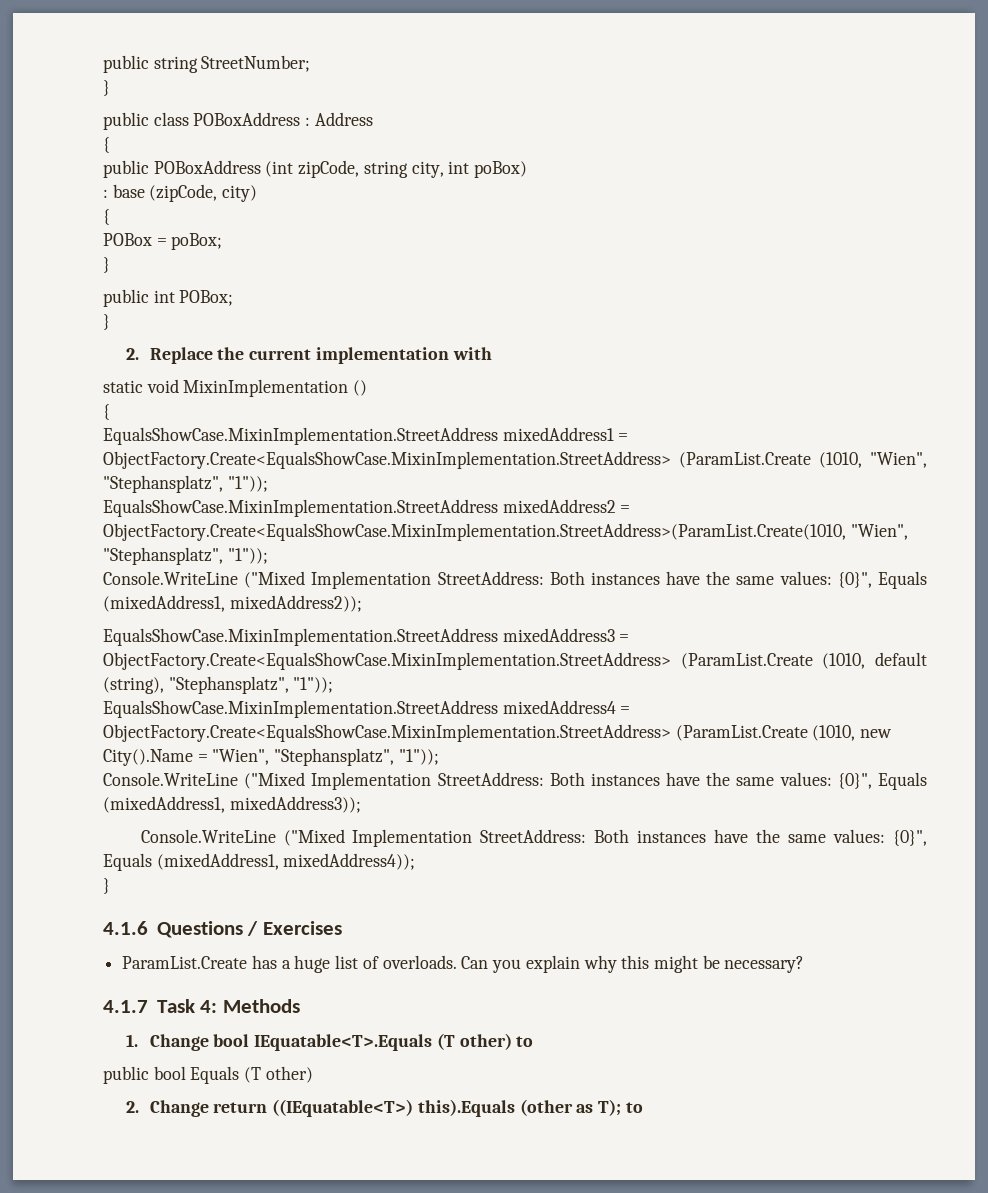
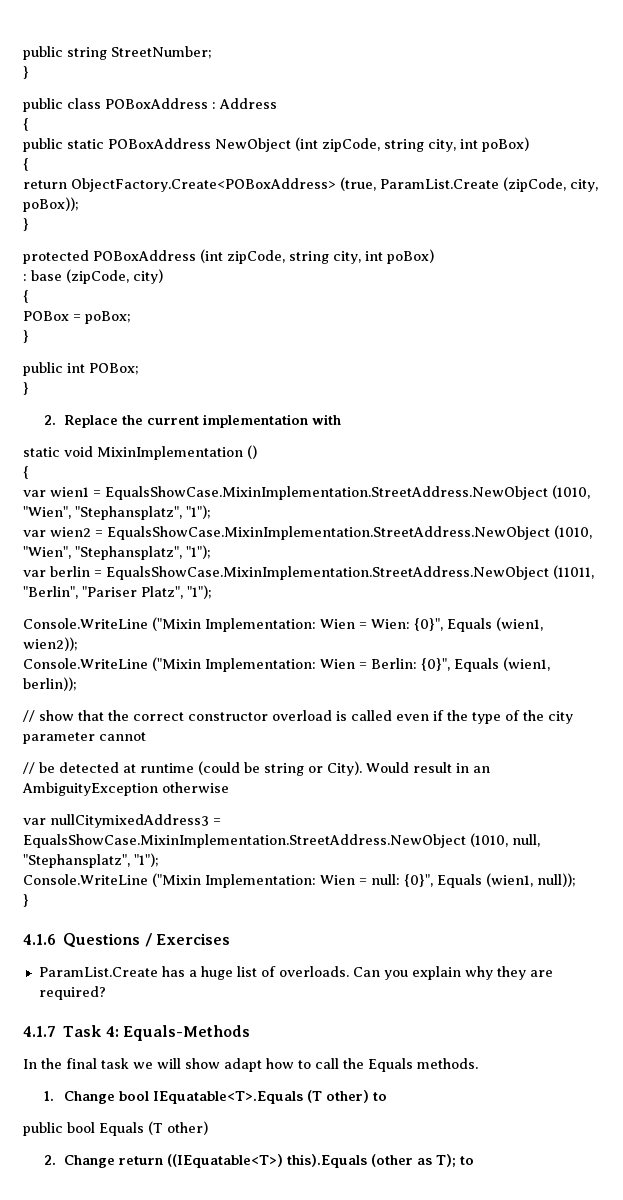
(149, 169) none -> [67,137,529,152] [23,158,29,171] [23,177,598,192] [23,197,79,212] [23,218,29,231] [23,250,89,264] static POBoxAddress NewObject (int zipCode, string city, int poBox) // { // return ObjectFactory.Create<POBoxAddress> (true, ParamList.Create (zipCode, city, poBox)); // } // protected
[103,427,629,445] [103,451,927,469] [103,475,268,493] [103,499,631,517] [103,523,908,541] [103,547,268,565] [103,571,927,589] [103,595,362,612] [103,628,630,646] [103,652,927,670] [103,676,334,694] [103,700,631,718] [103,724,893,742] [103,748,439,766] [103,772,927,790] [103,796,361,813] [140,829,927,847] [103,853,416,871] EqualsShowCase.MixinImplementation.StreetAddress mixedAddress1 = ObjectFactory.Create<EqualsShowCase.MixinImplementation.StreetAddress> (ParamList.Create (1010, "Wien", "Stephansplatz", "1")); // EqualsShowCase.MixinImplementation.StreetAddress mixedAddress2 = ObjectFactory.Create<EqualsShowCase.MixinImplementation.StreetAddress>(ParamList.Create(1010, "Wien", "Stephansplatz", "1")); // Console.WriteLine ("Mixed Implementation StreetAddress: Both instances have the same values: {0}", Equals (mixedAddress1, mixedAddress2)); // EqualsShowCase.MixinImplementation.StreetAddress mixedAddress3 = ObjectFactory.Create<EqualsShowCase.MixinImplementation.StreetAddress> (ParamList.Create (1010, default (string), "Stephansplatz", "1")); // EqualsShowCase.MixinImplementation.StreetAddress mixedAddress4 = ObjectFactory.Create<EqualsShowCase.MixinImplementation.StreetAddress> (ParamList.Create (1010, new City().Name = "Wien", "Stephansplatz", "1")); // Console.WriteLine ("Mixed Implementation StreetAddress: Both instances have the same values: {0}", Equals (mixedAddress1, mixedAddress3)); // Console.WriteLine ("Mixed Implementation StreetAddress: Both instances have the same values: {0}", Equals (mixedAddress1, mixedAddress4)); -> [23,485,590,500] [23,505,211,520] [23,525,592,540] [23,545,211,560] [23,565,594,580] [23,585,212,599] [23,617,543,632] [23,637,78,651] [23,657,550,672] [23,677,77,691] [23,710,573,724] [23,732,146,744] [23,761,490,776] [22,782,229,796] [23,814,221,828] [23,833,540,848] [23,853,159,868] [23,873,576,888] var wien1 = EqualsShowCase.MixinImplementation.StreetAddress.NewObject (1010, "Wien", "Stephansplatz", "1"); // var wien2 = EqualsShowCase.MixinImplementation.StreetAddress.NewObject (1010, "Wien", "Stephansplatz", "1"); // var berlin = EqualsShowCase.MixinImplementation.StreetAddress.NewObject (11011, "Berlin", "Pariser Platz", "1"); // Console.WriteLine ("Mixin Implementation: Wien = Wien: {0}", Equals (wien1, wien2)); // Console.WriteLine ("Mixin Implementation: Wien = Berlin: {0}", Equals (wien1, berlin)); // // show that the correct constructor overload is called even if the type of the city parameter cannot // // be detected at runtime (could be string or City). Would result in an AmbiguityException otherwise // var nullCitymixedAddress3 = EqualsShowCase.MixinImplementation.StreetAddress.NewObject (1010, null, "Stephansplatz", "1"); // Console.WriteLine ("Mixin Implementation: Wien = null: {0}", Equals (wien1, null));
[621,955,805,973] this might be necessary? -> [496,966,553,980] [38,986,106,1000] they are required?
[222,999,300,1013] Methods -> [122,1025,250,1041] [23,1058,478,1072] Equals-Methods // In the final task we will show adapt how to call the Equals methods.

